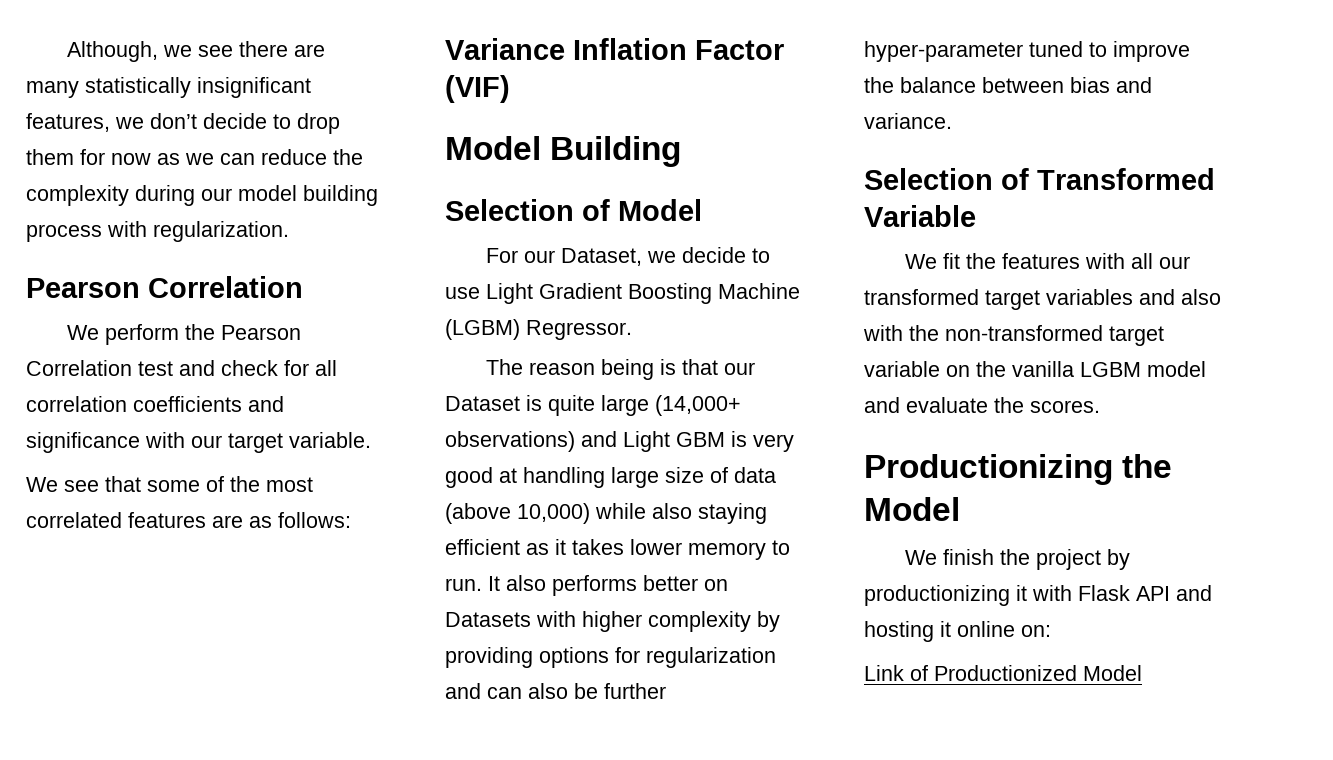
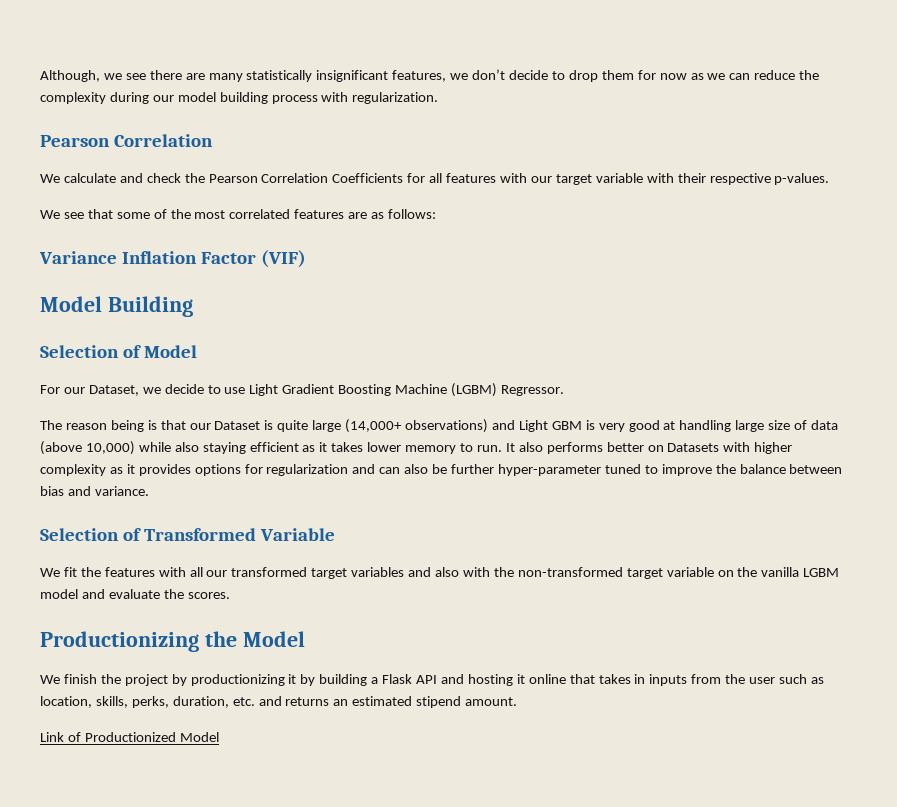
[104,324,301,345] [26,360,337,376] [26,396,284,412] [26,432,371,453] perform the Pearson Correlation test and check for all correlation coefficients and significance with our target variable. -> [63,173,830,185] calculate and check the Pearson Correlation Coefficients for all features with our target variable with their respective p-values.
[757,611,780,632] [445,647,533,668] by providing -> [109,464,191,476] as it provides
[1032,585,1072,601] with -> [300,674,379,686] by building a
[1021,625,1051,637] on: -> [569,674,824,686] [40,696,518,708] that takes in inputs from the user such as location, skills, perks, duration, etc. and returns an estimated stipend amount.

